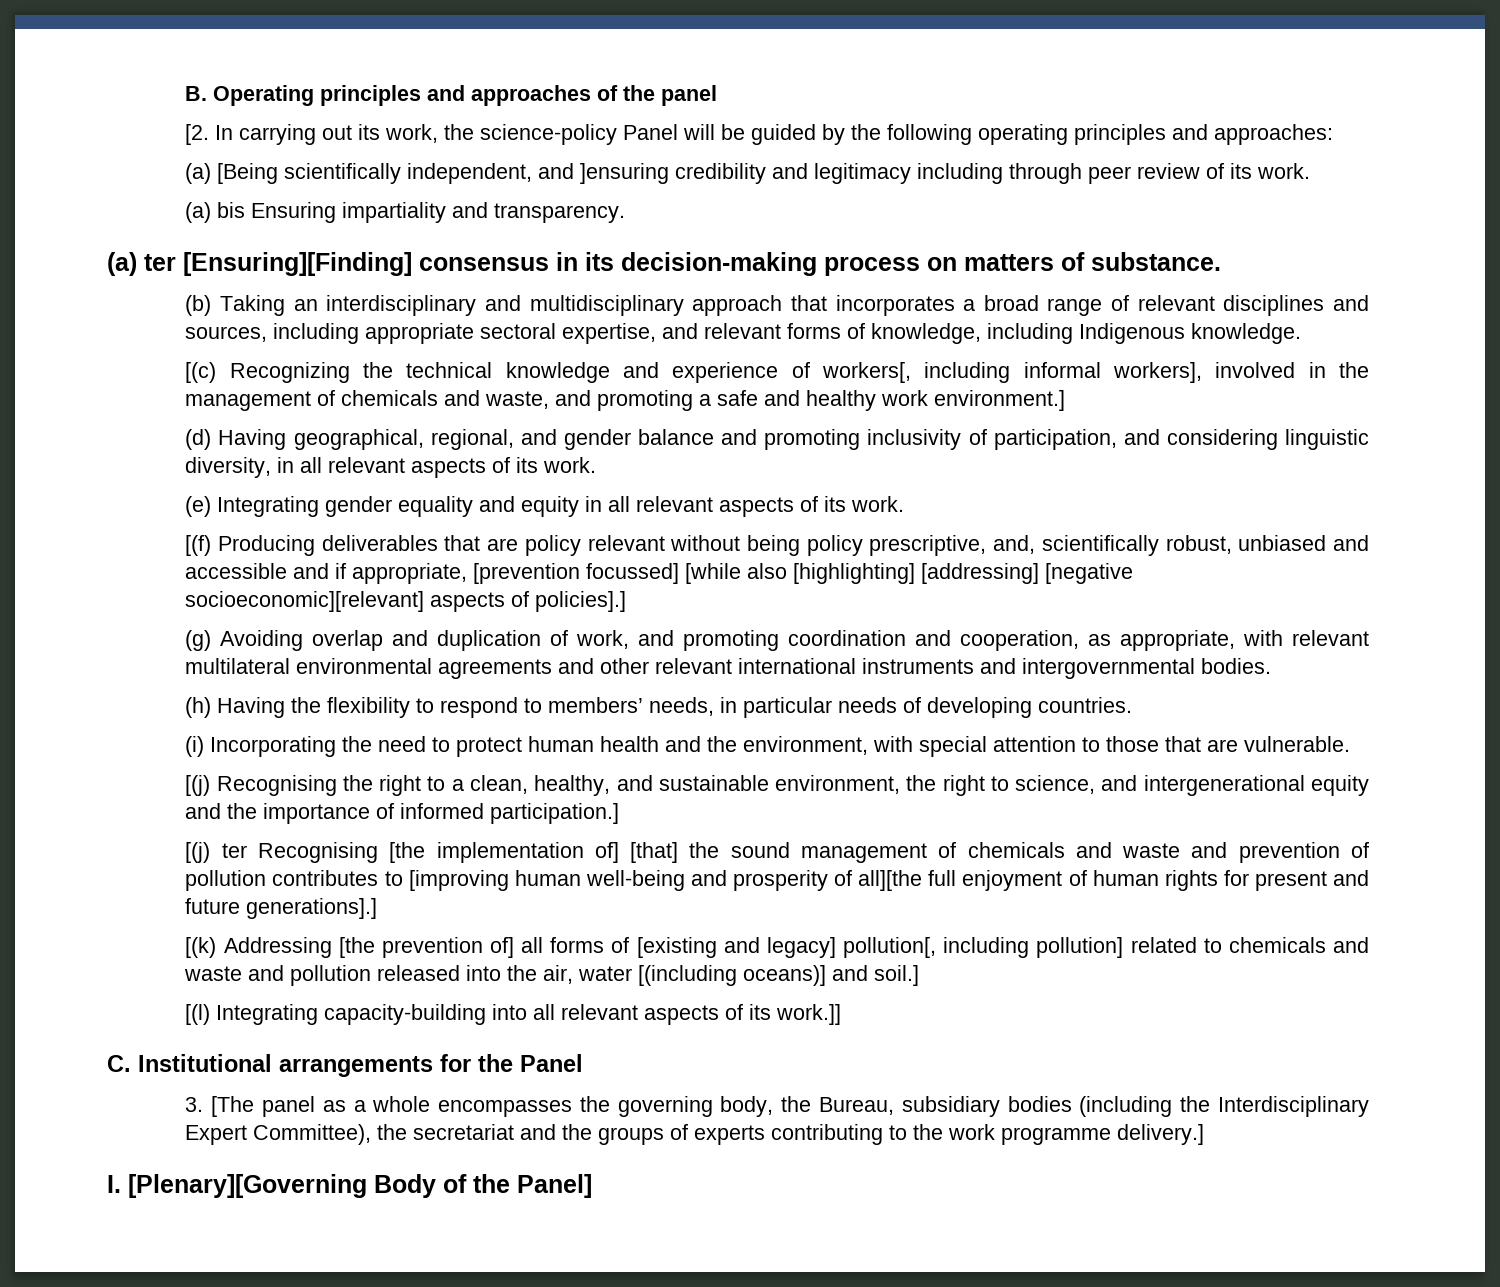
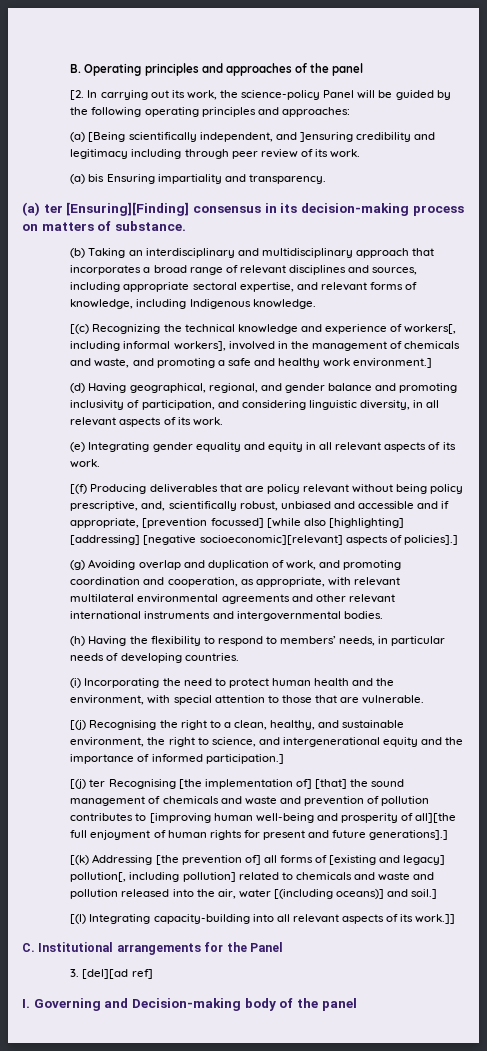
[211,1096,1369,1117] [185,1124,1205,1145] [107,1174,592,1198] [The panel as a whole encompasses the governing body, the Bureau, subsidiary bodies (including the Interdisciplinary Expert Committee), the secretariat and the groups of experts contributing to the work programme delivery.] // I. [Plenary][Governing Body of the Panel] -> [82,969,153,979] [22,998,357,1011] [del][ad ref] // I. Governing and Decision-making body of the panel

